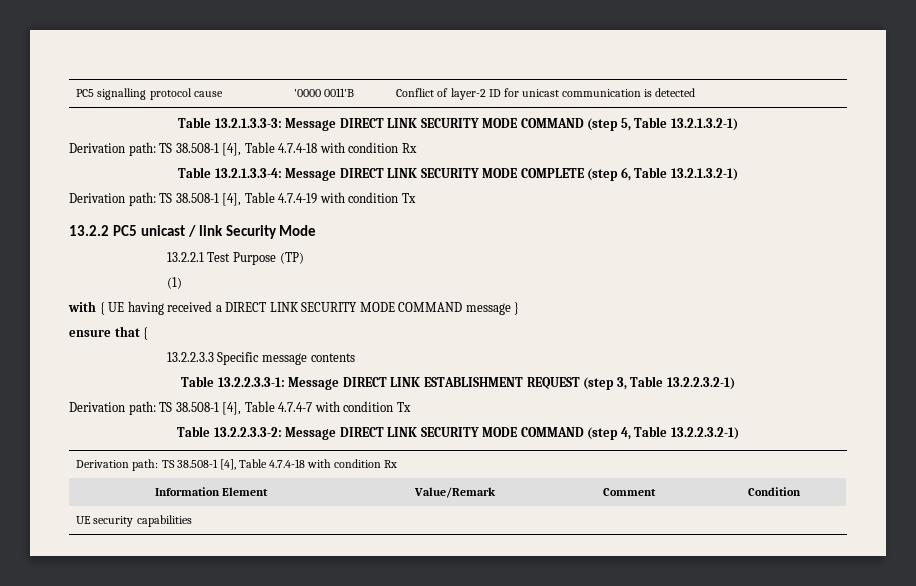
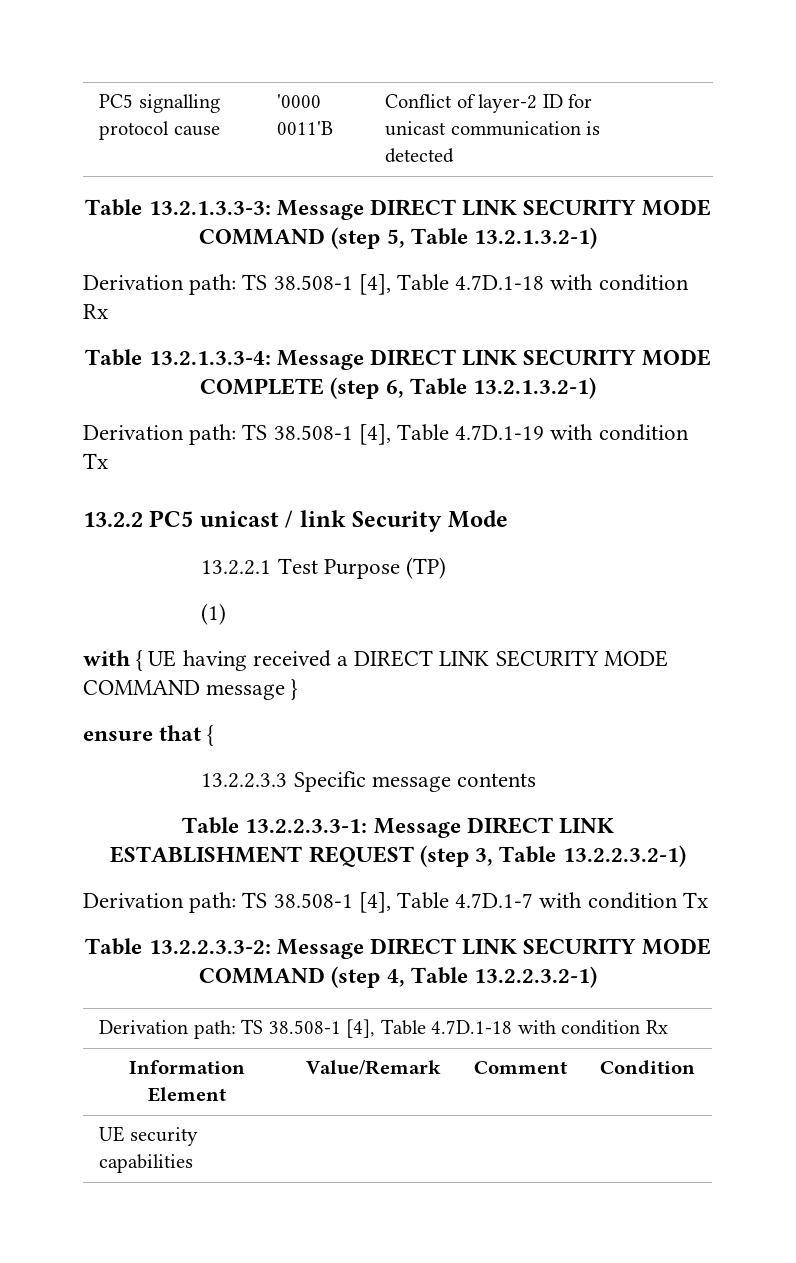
[278,143,318,153] 4.7.4-18 -> [455,275,545,290] 4.7D.1-18
[278,193,318,204] 4.7.4-19 -> [455,425,545,440] 4.7D.1-19
[278,402,313,412] 4.7.4-7 -> [455,893,534,908] 4.7D.1-7
[268,459,305,468] 4.7.4-18 -> [431,1020,513,1034] 4.7D.1-18

